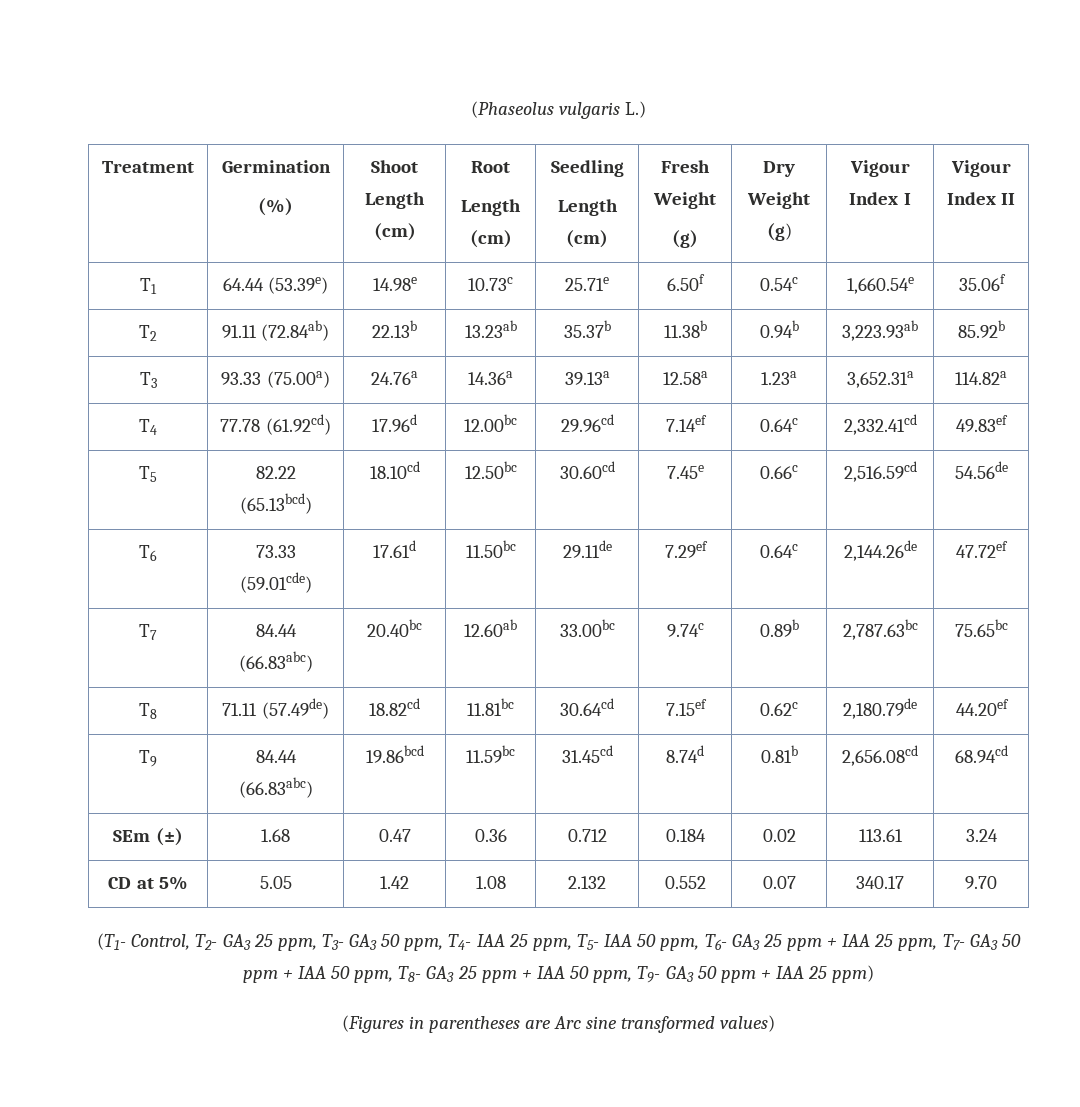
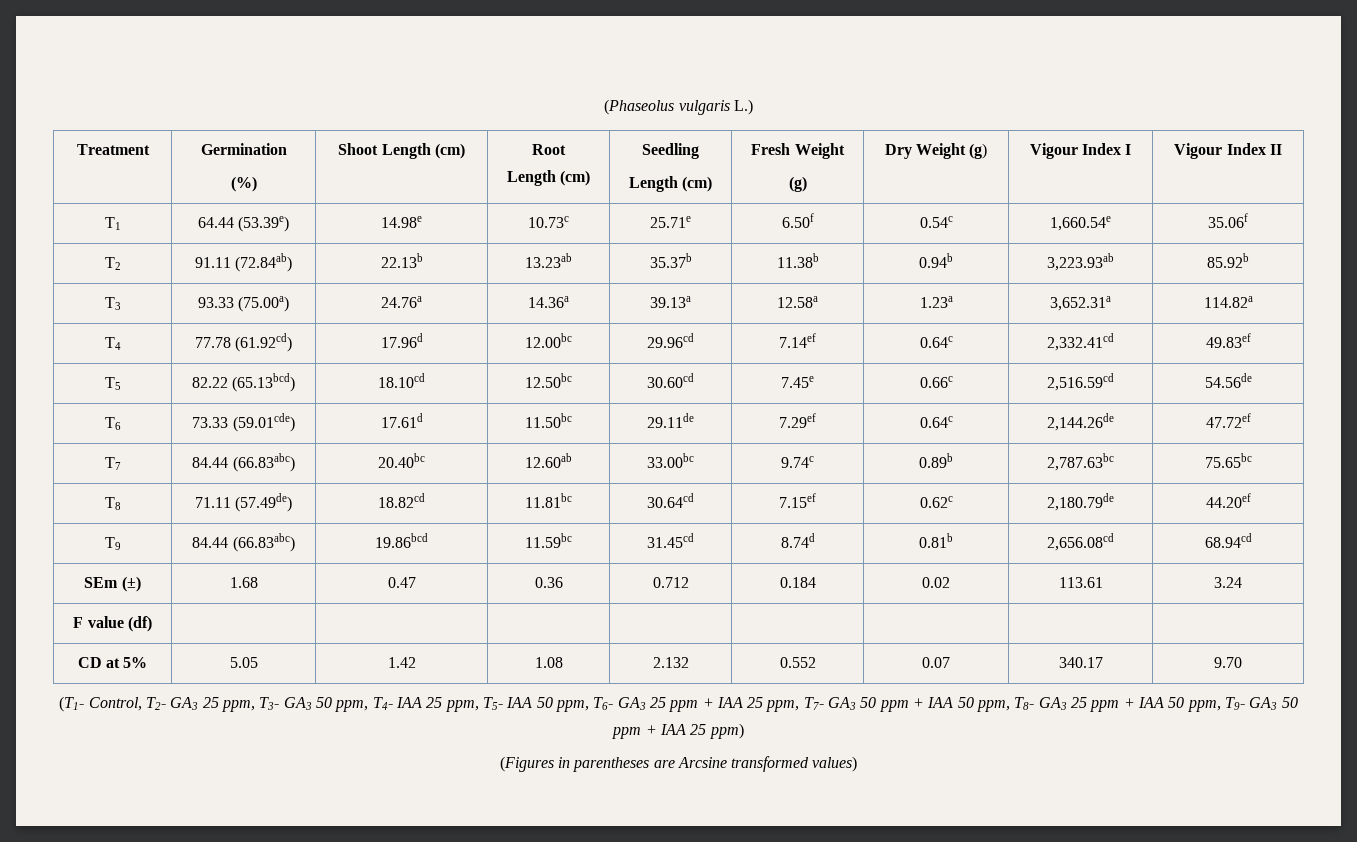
(998, 835) none -> [73,616,152,632] // F value (df) | | | | | | | |
[554,1016,618,1029] Arc sine -> [677,757,727,768] Arcsine

